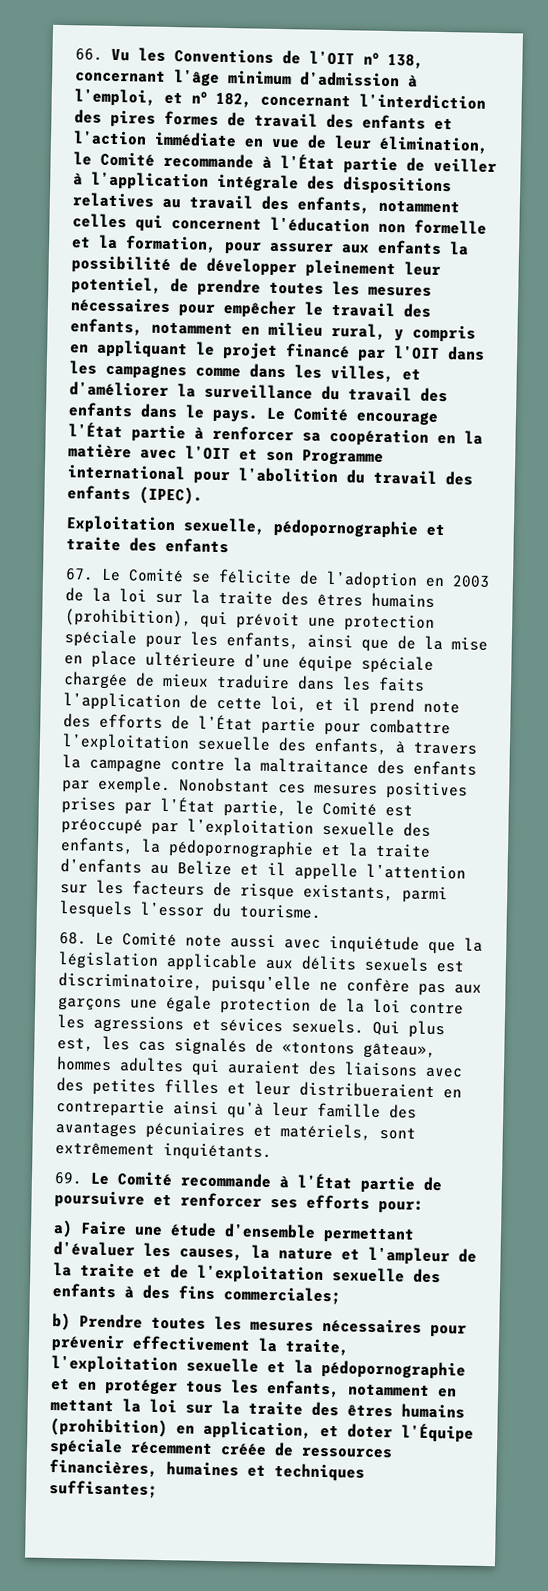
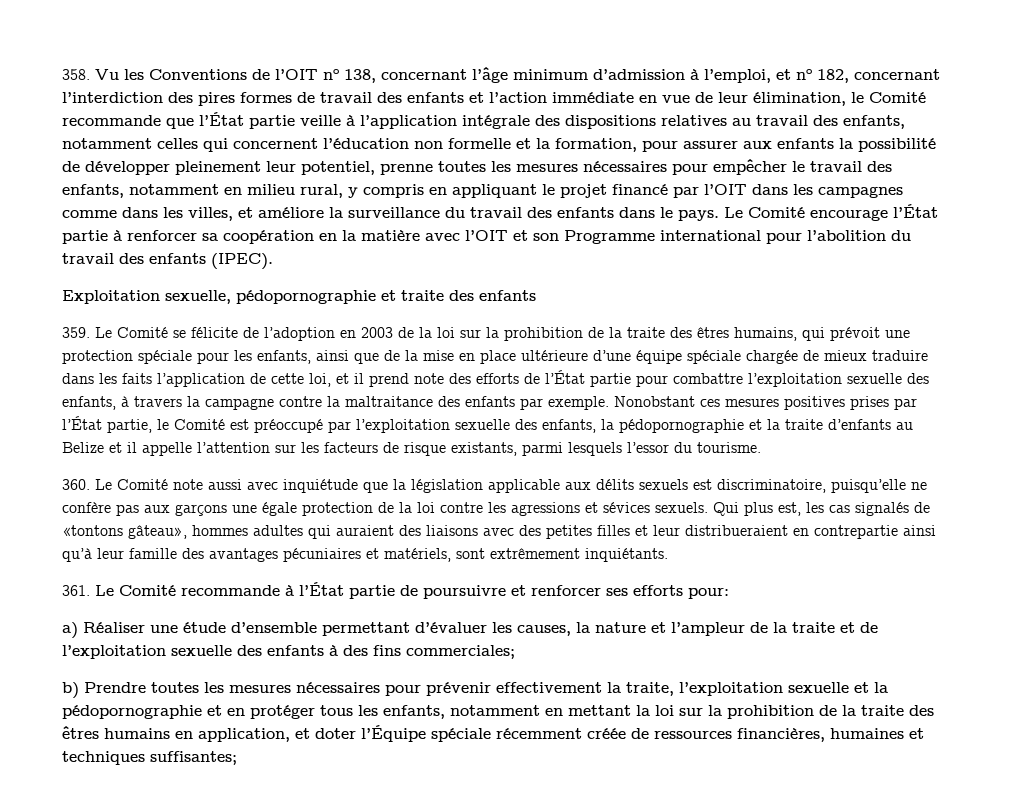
[75,48,103,61] 66. -> [62,69,90,80] 358.
[262,154,497,175] à l’État partie de veiller -> [166,112,341,129] que l’État partie veille
[170,278,261,297] de prendre -> [380,164,433,175] prenne
[69,381,169,397] d’améliorer -> [258,207,324,218] améliore
[65,568,94,581] 67. -> [62,327,90,338] 359.
[218,590,435,608] [65,608,192,628] traite des êtres humains (prohibition), -> [504,327,797,341] prohibition de la traite des êtres humains,
[59,932,87,945] 68. -> [62,479,90,490] 360.
[54,1172,83,1185] 69. -> [62,585,90,596] 361.
[80,1220,127,1236] Faire -> [83,622,145,633] Réaliser
[248,1400,465,1419] [50,1418,168,1438] traite des êtres humains (prohibition) -> [727,705,934,719] [62,726,170,739] prohibition de la traite des êtres humains

